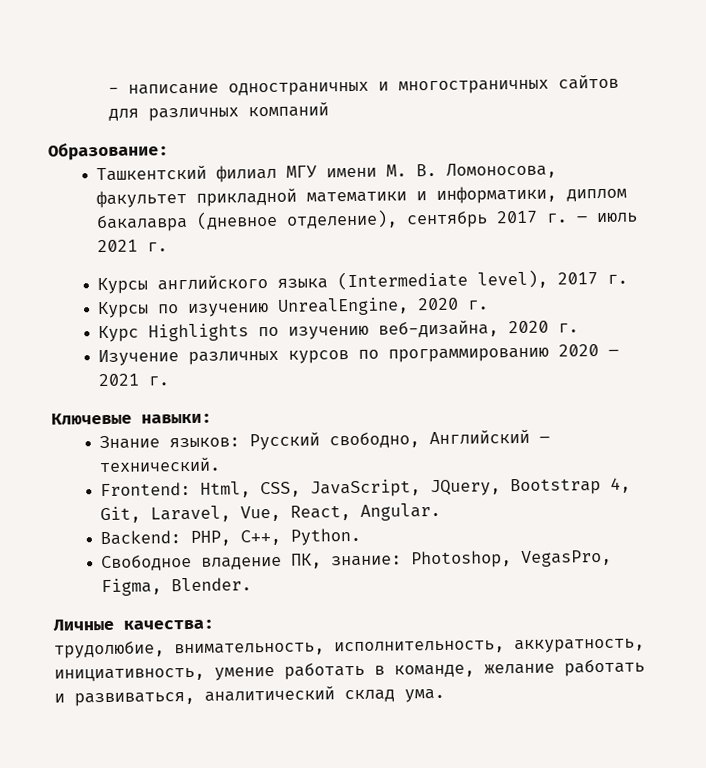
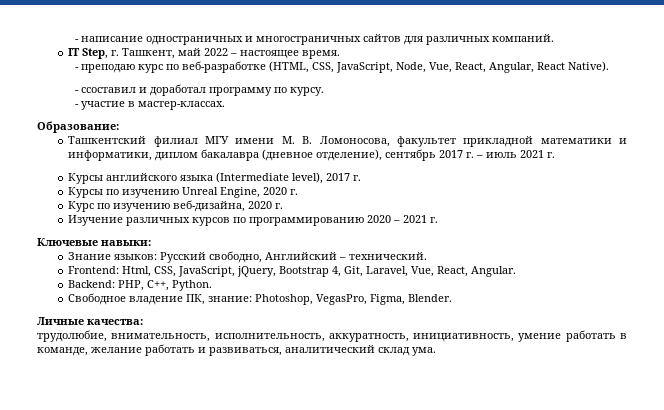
[247,102,329,118] компаний -> [492,34,555,42] [68,48,341,59] [75,61,610,73] [75,84,325,96] [75,101,226,110] компаний. // IT Step, г. Ташкент, май 2022 – настоящее время. // - преподаю курс по веб-разработке (HTML, CSS, JavaScript, Node, Vue, React, Angular, React Native). // - cсоставил и доработал программу по курсу. // - участие в мастер-классах.
[277,297,410,316] UnrealEngine, -> [182,187,261,198] Unreal Engine,
[148,323,250,342] Highlights -> (95, 206) none
[430,479,502,497] JQuery, -> [237,266,277,277] jQuery,

